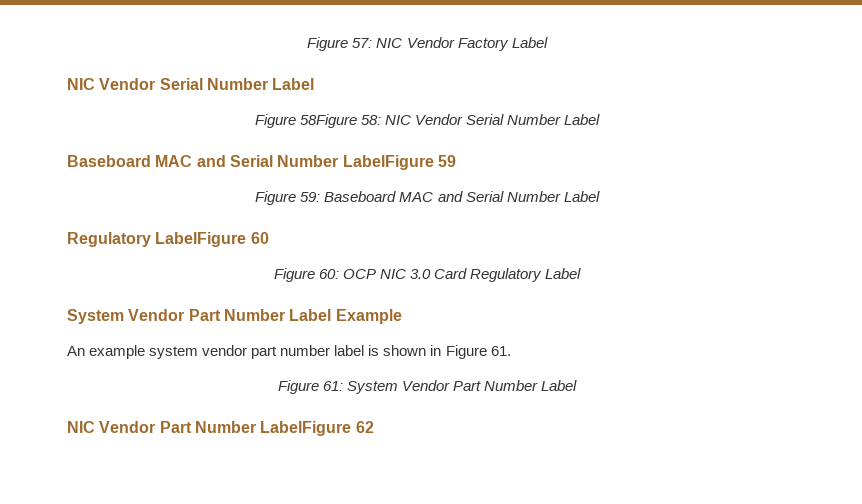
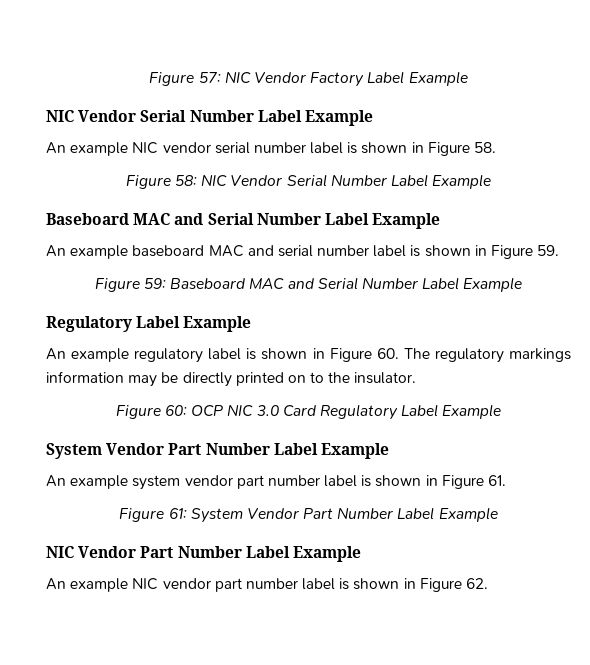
[67,78,315,90] [254,114,357,128] // NIC Vendor Serial Number Label // Figure 58Figure -> [408,71,468,86] [46,110,373,126] [46,142,497,156] [125,175,171,189] Example // NIC Vendor Serial Number Label Example // An example NIC vendor serial number label is shown in Figure 58. // Figure
[67,155,456,170] // Baseboard MAC and Serial Number LabelFigure 59 -> [432,174,492,189] [46,213,441,229] [46,245,560,259] Example // Baseboard MAC and Serial Number Label Example // An example baseboard MAC and serial number label is shown in Figure 59.
[67,232,269,247] // Regulatory LabelFigure 60 -> [463,277,523,292] [46,316,252,332] [46,348,572,363] [46,371,417,387] Example // Regulatory Label Example // An example regulatory label is shown in Figure 60. The regulatory markings information may be directly printed on to the insulator.
(582, 273) none -> [442,404,502,419] Example
(578, 385) none -> [438,507,498,522] Example
[260,421,374,436] LabelFigure 62 -> [245,546,361,562] [46,578,489,592] Label Example // An example NIC vendor part number label is shown in Figure 62.

